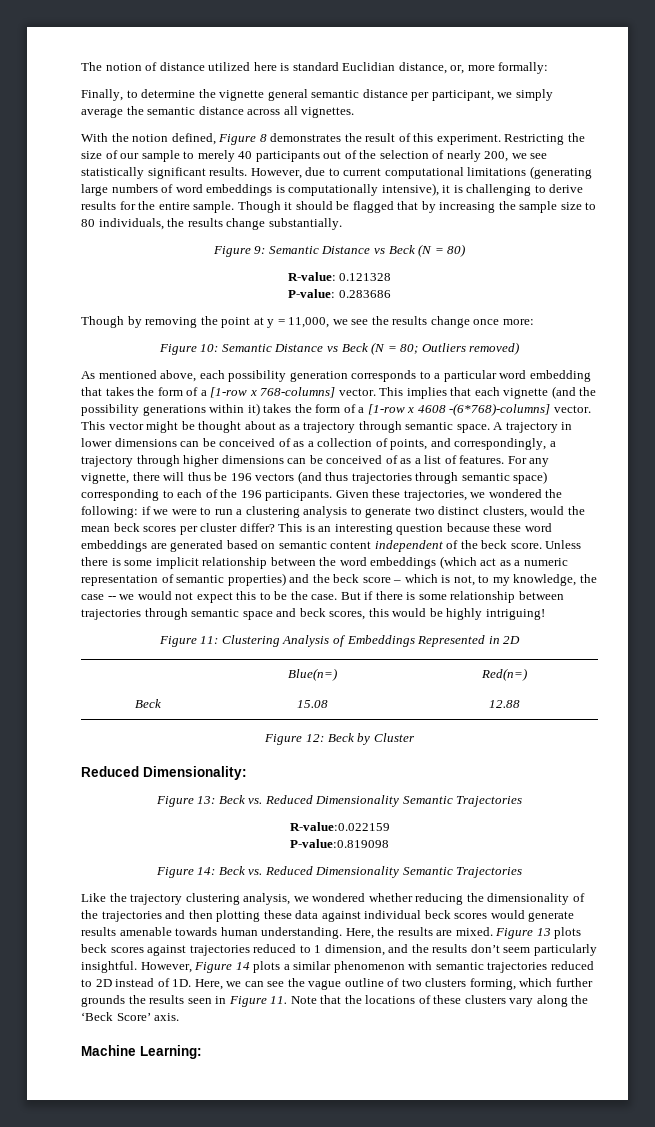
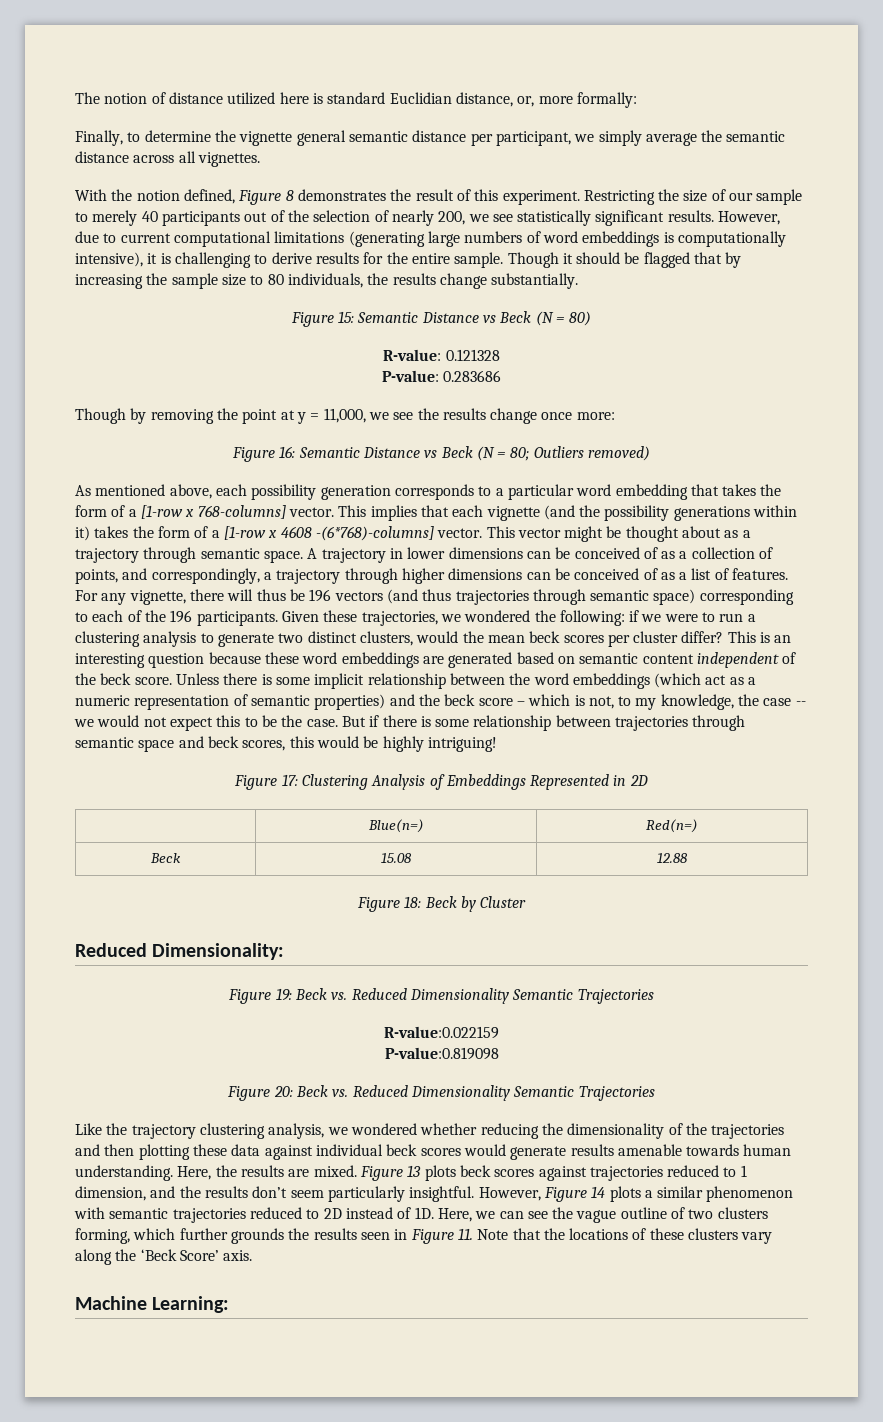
[254,246,266,254] 9: -> [338,311,355,323] 15:
[200,344,219,352] 10: -> [279,446,296,458] 16:
[200,636,219,644] 11: -> [281,774,298,786] 17:
[305,734,324,742] 12: -> [404,896,422,908] 18:
[197,796,216,804] 13: -> [275,988,292,1001] 19:
[197,867,216,875] 14: -> [273,1086,293,1097] 20:

